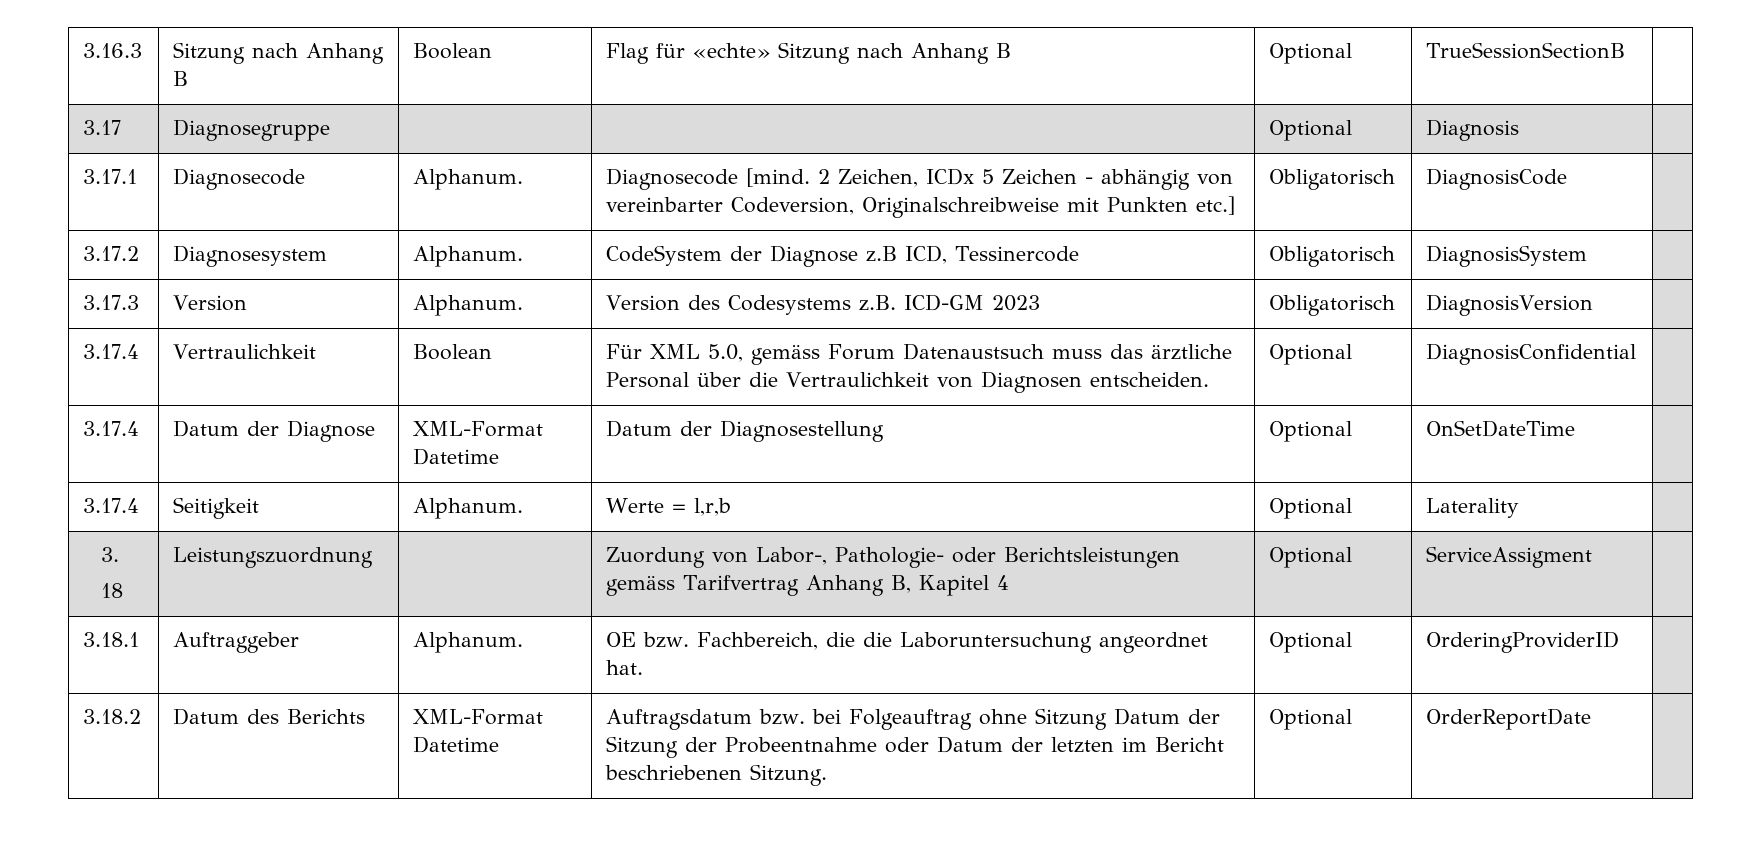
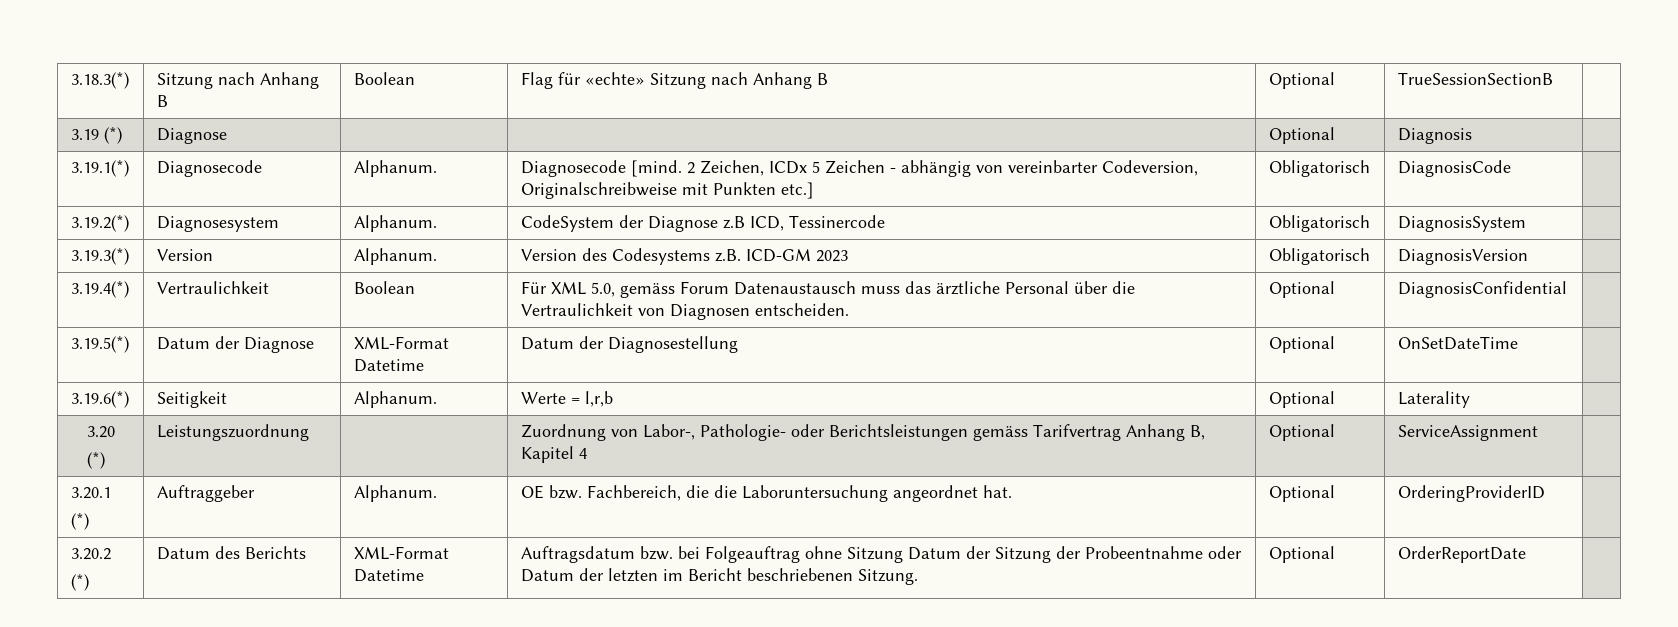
[83,43,143,58] 3.16.3 -> [70,72,129,89] 3.18.3(*)
[83,120,122,135] [173,119,331,141] 3.17 | Diagnosegruppe -> [70,127,122,144] [156,128,227,144] 3.19 (*) | Diagnose
[83,169,138,184] 3.17.1 -> [70,160,129,177] 3.19.1(*)
[83,246,140,261] 3.17.2 -> [70,215,129,232] 3.19.2(*)
[83,295,140,310] 3.17.3 -> [70,248,129,265] 3.19.3(*)
[83,344,140,359] 3.17.4 -> [70,281,129,298] 3.19.4(*)
[903,343,1045,360] Datenaustsuch -> [733,281,856,295] Datenaustausch
[83,421,140,436] 3.17.4 -> [70,336,129,353] 3.19.5(*)
[83,498,140,513] 3.17.4 -> [70,391,129,408] 3.19.6(*)
[101,547,120,562] [101,583,124,598] 3. // 18 -> [86,426,115,438] [86,452,105,469] 3.20 // (*)
[606,547,706,568] Zuordung -> [520,424,606,441] Zuordnung
[1426,546,1593,568] [83,632,140,647] ServiceAssigment | // 3.18.1 -> [1397,425,1538,441] [70,487,111,499] [70,513,89,530] ServiceAssignment | // 3.20.1 // (*)
[83,709,142,724] 3.18.2 -> [70,548,111,560] [70,574,89,591] 3.20.2 // (*)

